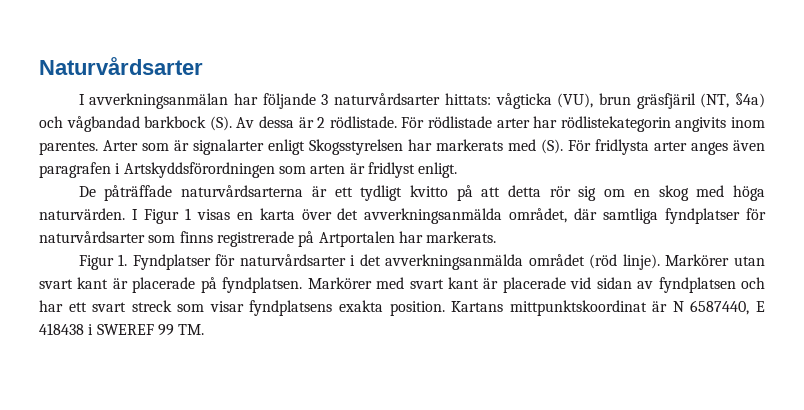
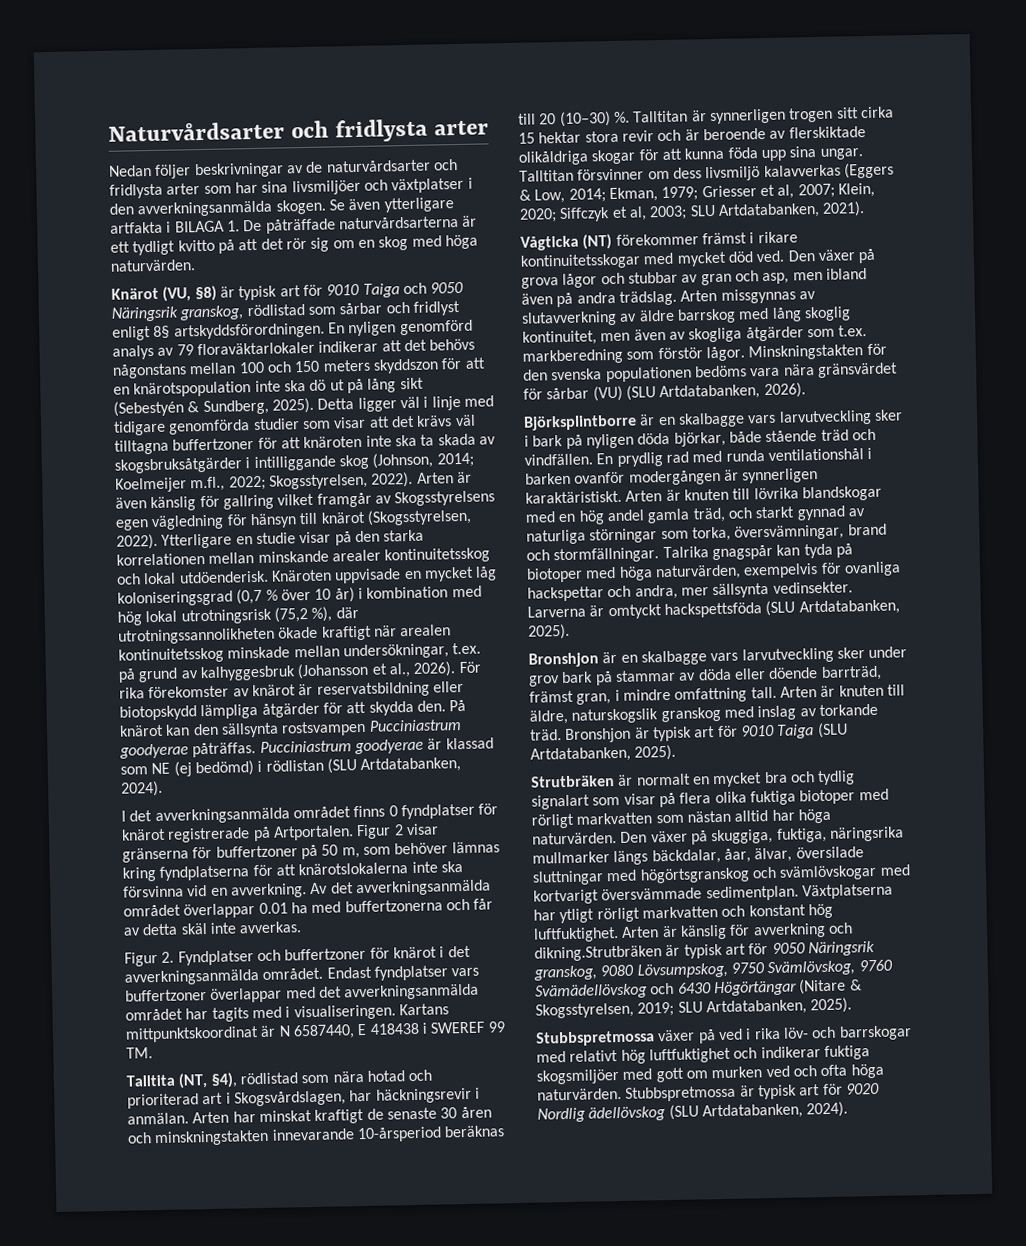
[78,93,765,109] [39,116,766,132] [39,139,765,155] [39,162,458,178] // I avverkningsanmälan har följande 3 naturvårdsarter hittats: vågticka (VU), brun gräsfjäril (NT, §4a) och vågbandad barkbock (S). Av dessa är 2 rödlistade. För rödlistade arter har rödlistekategorin angivits inom parentes. Arter som är signalarter enligt Skogsstyrelsen har markerats med (S). För fridlysta arter anges även paragrafen i Artskyddsförordningen som arten är fridlyst enligt. // -> [290,118,489,143] [108,159,458,179] [109,177,473,199] [109,197,454,218] [110,220,240,234] och fridlysta arter // Nedan följer beskrivningar av de naturvårdsarter och fridlysta arter som har sina livsmiljöer och växtplatser i den avverkningsanmälda skogen. Se även ytterligare artfakta i BILAGA 1.
[508,185,542,197] detta -> [260,238,284,250] det
[131,208,766,224] [39,231,497,247] [78,254,766,270] [39,277,765,293] [39,300,445,316] I Figur 1 visas en karta över det avverkningsanmälda området, där samtliga fyndplatser för naturvårdsarter som finns registrerade på Artportalen har markerats. // Figur 1. Fyndplatser för naturvårdsarter i det avverkningsanmälda området (röd linje). Markörer utan svart kant är placerade på fyndplatsen. Markörer med svart kant är placerade vid sidan av fyndplatsen och har ett svart streck som visar fyndplatsens exakta position. -> [111,281,465,302] [111,300,460,322] [112,319,473,341] [112,338,476,360] [112,357,486,379] [113,377,424,398] [113,395,494,417] [113,414,476,436] [114,433,496,455] [114,452,474,474] [115,471,472,493] [115,490,496,512] [115,508,472,531] [116,529,425,550] [116,547,491,566] [116,566,498,585] [117,585,482,607] [117,606,359,626] [118,624,452,645] [118,642,482,664] [118,661,481,683] [119,680,464,699] [119,699,467,721] [119,719,462,738] [119,737,494,759] [120,757,462,777] [121,780,163,797] [121,803,499,825] [121,823,439,843] [122,841,500,863] [122,861,463,882] [123,879,491,899] [123,898,494,919] [123,921,303,936] [124,945,471,967] [124,965,480,986] [125,983,480,1003] [125,1004,396,1022] // Knärot (VU, §8) är typisk art för 9010 Taiga och 9050 Näringsrik granskog, rödlistad som sårbar och fridlyst enligt 8§ artskyddsförordningen. En nyligen genomförd analys av 79 floraväktarlokaler indikerar att det behövs någonstans mellan 100 och 150 meters skyddszon för att en knärotspopulation inte ska dö ut på lång sikt (Sebestyén & Sundberg, 2025). Detta ligger väl i linje med tidigare genomförda studier som visar att det krävs väl tilltagna buffertzoner för att knäroten inte ska ta skada av skogsbruksåtgärder i intilliggande skog (Johnson, 2014; Koelmeijer m.fl., 2022; Skogsstyrelsen, 2022). Arten är även känslig för gallring vilket framgår av Skogsstyrelsens egen vägledning för hänsyn till knärot (Skogsstyrelsen, 2022). Ytterligare en studie visar på den starka korrelationen mellan minskande arealer kontinuitetsskog och lokal utdöenderisk. Knäroten uppvisade en mycket låg koloniseringsgrad (0,7 % över 10 år) i kombination med hög lokal utrotningsrisk (75,2 %), där utrotningssannolikheten ökade kraftigt när arealen kontinuitetsskog minskade mellan undersökningar, t.ex. på grund av kalhyggesbruk (Johansson et al., 2026). För rika förekomster av knärot är reservatsbildning eller biotopskydd lämpliga åtgärder för att skydda den. På knärot kan den sällsynta rostsvampen Pucciniastrum goodyerae påträffas. Pucciniastrum goodyerae är klassad som NE (ej bedömd) i rödlistan (SLU Artdatabanken, 2024). // I det avverkningsanmälda området finns 0 fyndplatser för knärot registrerade på Artportalen. Figur 2 visar gränserna för buffertzoner på 50 m, som behöver lämnas kring fyndplatserna för att knärotslokalerna inte ska försvinna vid en avverkning. Av det avverkningsanmälda området överlappar 0.01 ha med buffertzonerna och får av detta skäl inte avverkas. // Figur 2. Fyndplatser och buffertzoner för knärot i det avverkningsanmälda området. Endast fyndplatser vars buffertzoner överlappar med det avverkningsanmälda området har tagits med i visualiseringen.
(205, 329) none -> [126,1069,433,1089] [127,1087,480,1109] [127,1106,492,1125] [127,1125,506,1147] [518,106,894,127] [518,126,866,144] [518,145,863,166] [519,162,894,182] [519,182,875,204] [519,201,866,223] [520,231,798,251] [520,248,877,270] [521,268,867,289] [521,288,816,308] [521,306,851,327] [522,325,868,346] [522,343,887,365] [523,362,898,383] [523,382,806,402] [523,409,903,431] [524,428,876,449] [524,447,873,467] [525,468,819,486] [525,485,882,504] [525,505,865,525] [526,523,887,545] [526,543,853,564] [526,561,901,583] [527,581,853,602] [527,599,900,620] [528,623,570,640] [528,646,908,668] [529,665,882,687] [529,684,905,705] [529,703,878,725] [530,722,848,743] [530,744,677,763] [531,770,856,788] [531,788,889,810] [531,808,831,829] [532,826,904,845] [532,846,864,866] [532,864,911,886] [533,883,893,905] [533,903,833,924] [533,922,853,943] [534,940,875,962] [533,959,893,981] [535,978,862,1000] [535,997,853,1019] [536,1025,912,1047] [536,1045,870,1064] [536,1063,884,1085] [537,1082,880,1102] [537,1101,849,1123] // Talltita (NT, §4), rödlistad som nära hotad och prioriterad art i Skogsvårdslagen, har häckningsrevir i anmälan. Arten har minskat kraftigt de senaste 30 åren och minskningstakten innevarande 10-årsperiod beräknas till 20 (10–30) %. Talltitan är synnerligen trogen sitt cirka 15 hektar stora revir och är beroende av flerskiktade olikåldriga skogar för att kunna föda upp sina ungar. Talltitan försvinner om dess livsmiljö kalavverkas (Eggers & Low, 2014; Ekman, 1979; Griesser et al, 2007; Klein, 2020; Siffczyk et al, 2003; SLU Artdatabanken, 2021). // Vågticka (NT) förekommer främst i rikare kontinuitetsskogar med mycket död ved. Den växer på grova lågor och stubbar av gran och asp, men ibland även på andra trädslag. Arten missgynnas av slutavverkning av äldre barrskog med lång skoglig kontinuitet, men även av skogliga åtgärder som t.ex. markberedning som förstör lågor. Minskningstakten för den svenska populationen bedöms vara nära gränsvärdet för sårbar (VU) (SLU Artdatabanken, 2026). // Björksplintborre är en skalbagge vars larvutveckling sker i bark på nyligen döda björkar, både stående träd och vindfällen. En prydlig rad med runda ventilationshål i barken ovanför modergången är synnerligen karaktäristiskt. Arten är knuten till lövrika blandskogar med en hög andel gamla träd, och starkt gynnad av naturliga störningar som torka, översvämningar, brand och stormfällningar. Talrika gnagspår kan tyda på biotoper med höga naturvärden, exempelvis för ovanliga hackspettar och andra, mer sällsynta vedinsekter. Larverna är omtyckt hackspettsföda (SLU Artdatabanken, 2025). // Bronshjon är en skalbagge vars larvutveckling sker under grov bark på stammar av döda eller döende barrträd, främst gran, i mindre omfattning tall. Arten är knuten till äldre, naturskogslik granskog med inslag av torkande träd. Bronshjon är typisk art för 9010 Taiga (SLU Artdatabanken, 2025). // Strutbräken är normalt en mycket bra och tydlig signalart som visar på flera olika fuktiga biotoper med rörligt markvatten som nästan alltid har höga naturvärden. Den växer på skuggiga, fuktiga, näringsrika mullmarker längs bäckdalar, åar, älvar, översilade sluttningar med högörtsgranskog och svämlövskogar med kortvarigt översvämmade sedimentplan. Växtplatserna har ytligt rörligt markvatten och konstant hög luftfuktighet. Arten är känslig för avverkning och dikning.Strutbräken är typisk art för 9050 Näringsrik granskog, 9080 Lövsumpskog, 9750 Svämlövskog, 9760 Svämädellövskog och 6430 Högörtängar (Nitare & Skogsstyrelsen, 2019; SLU Artdatabanken, 2025). // Stubbspretmossa växer på ved i rika löv- och barrskogar med relativt hög luftfuktighet och indikerar fuktiga skogsmiljöer med gott om murken ved och ofta höga naturvärden. Stubbspretmossa är typisk art för 9020 Nordlig ädellövskog (SLU Artdatabanken, 2024).

